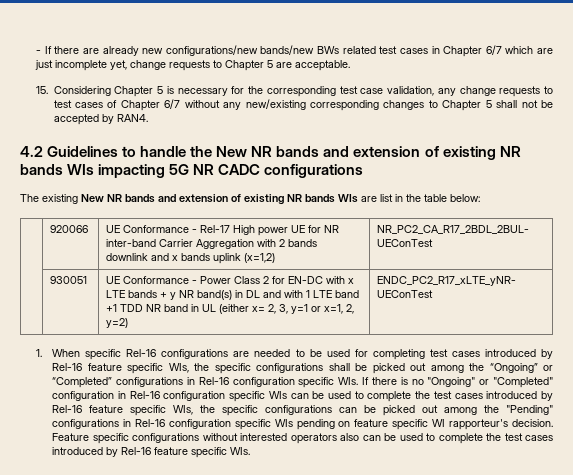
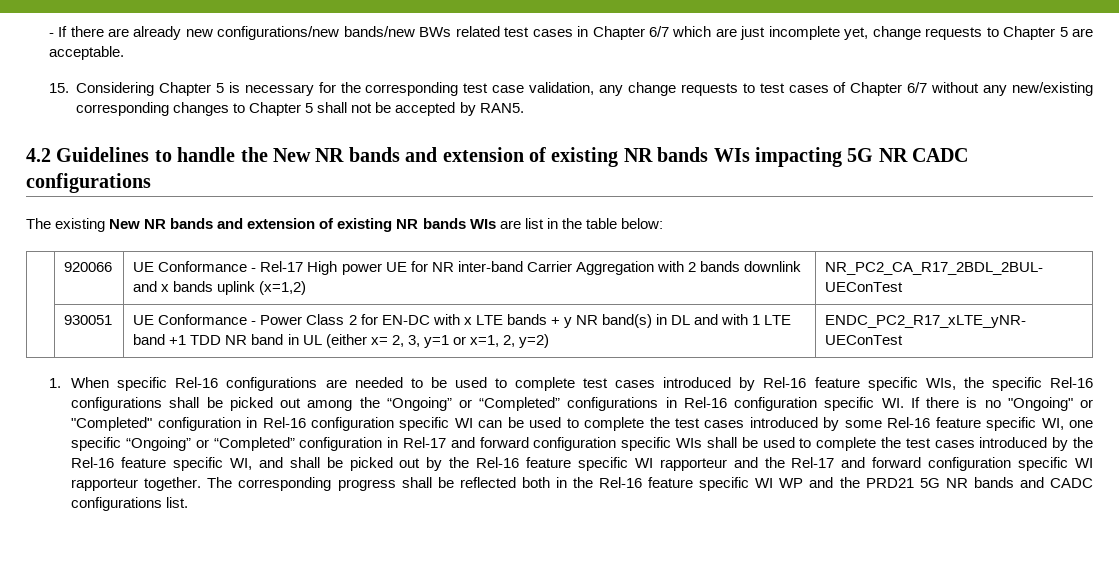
[116,114,148,122] RAN4. -> [479,103,524,113] RAN5.
[354,349,425,360] for completing -> [494,377,576,391] to complete
(251, 368) none -> [1050,377,1094,388] Rel-16
[338,377,359,385] WIs. -> [881,398,904,408] WI.
[268,391,287,399] WIs -> [454,418,473,428] WI
[52,405,553,416] [52,419,553,430] [52,433,554,444] [52,447,251,458] Rel-16 feature specific WIs, the specific configurations can be picked out among the "Pending" configurations in Rel-16 configuration specific WIs pending on feature specific WI rapporteur's decision. Feature specific configurations without interested operators also can be used to complete the test cases introduced by Rel-16 feature specific WIs. -> [844,417,1094,431] [71,437,1094,451] [71,457,1093,471] [71,477,1093,491] [71,497,189,511] some Rel-16 feature specific WI, one specific “Ongoing” or “Completed” configuration in Rel-17 and forward configuration specific WIs shall be used to complete the test cases introduced by the Rel-16 feature specific WI, and shall be picked out by the Rel-16 feature specific WI rapporteur and the Rel-17 and forward configuration specific WI rapporteur together. The corresponding progress shall be reflected both in the Rel-16 feature specific WI WP and the PRD21 5G NR bands and CADC configurations list.

